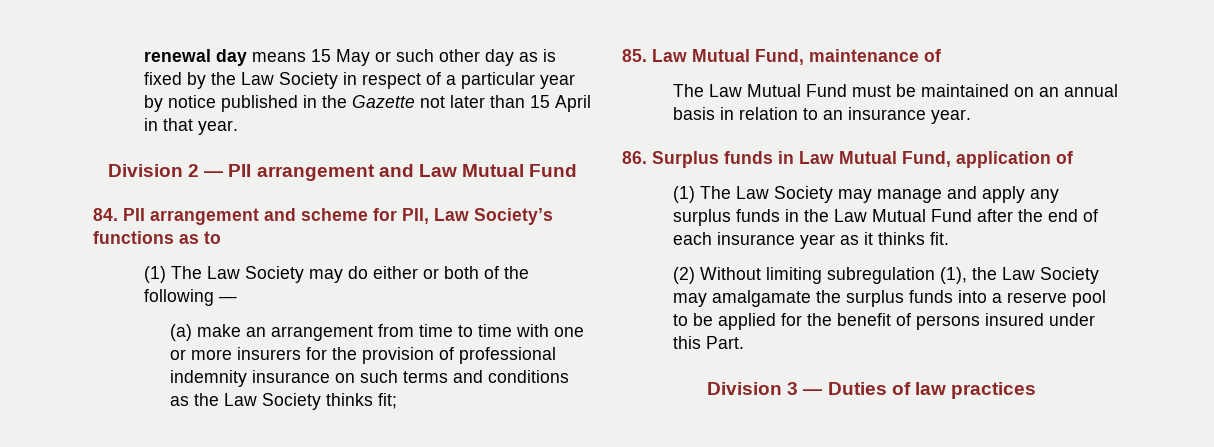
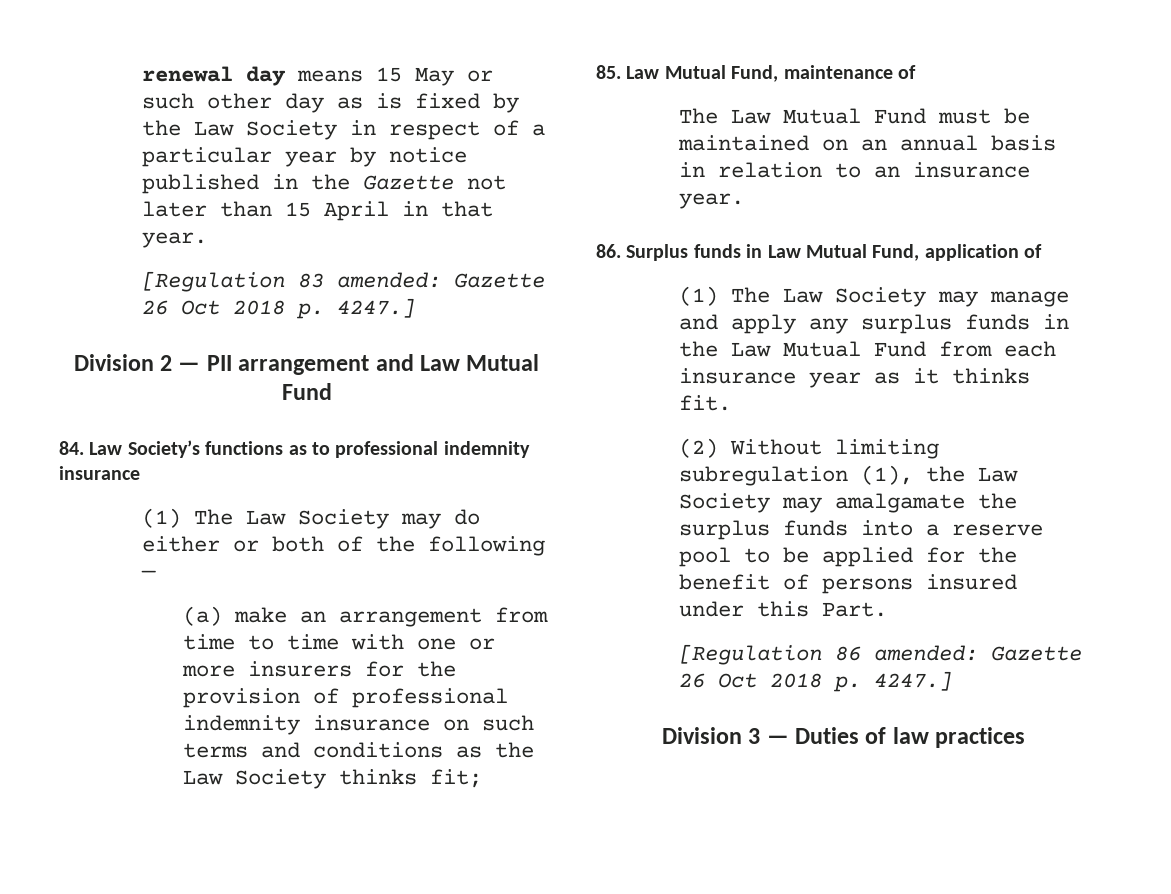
(239, 127) none -> [141,271,545,292] [141,298,415,319] // [Regulation 83 amended: Gazette 26 Oct 2018 p. 4247.]
[123,208,429,225] PII arrangement and scheme for PII, -> (84, 448) none
(221, 237) none -> [335,441,530,458] [59,466,140,480] professional indemnity insurance
[977,209,1099,222] after the end of -> [938,341,992,357] from
(745, 342) none -> [678,644,1082,665] [678,671,952,692] // [Regulation 86 amended: Gazette 26 Oct 2018 p. 4247.]

